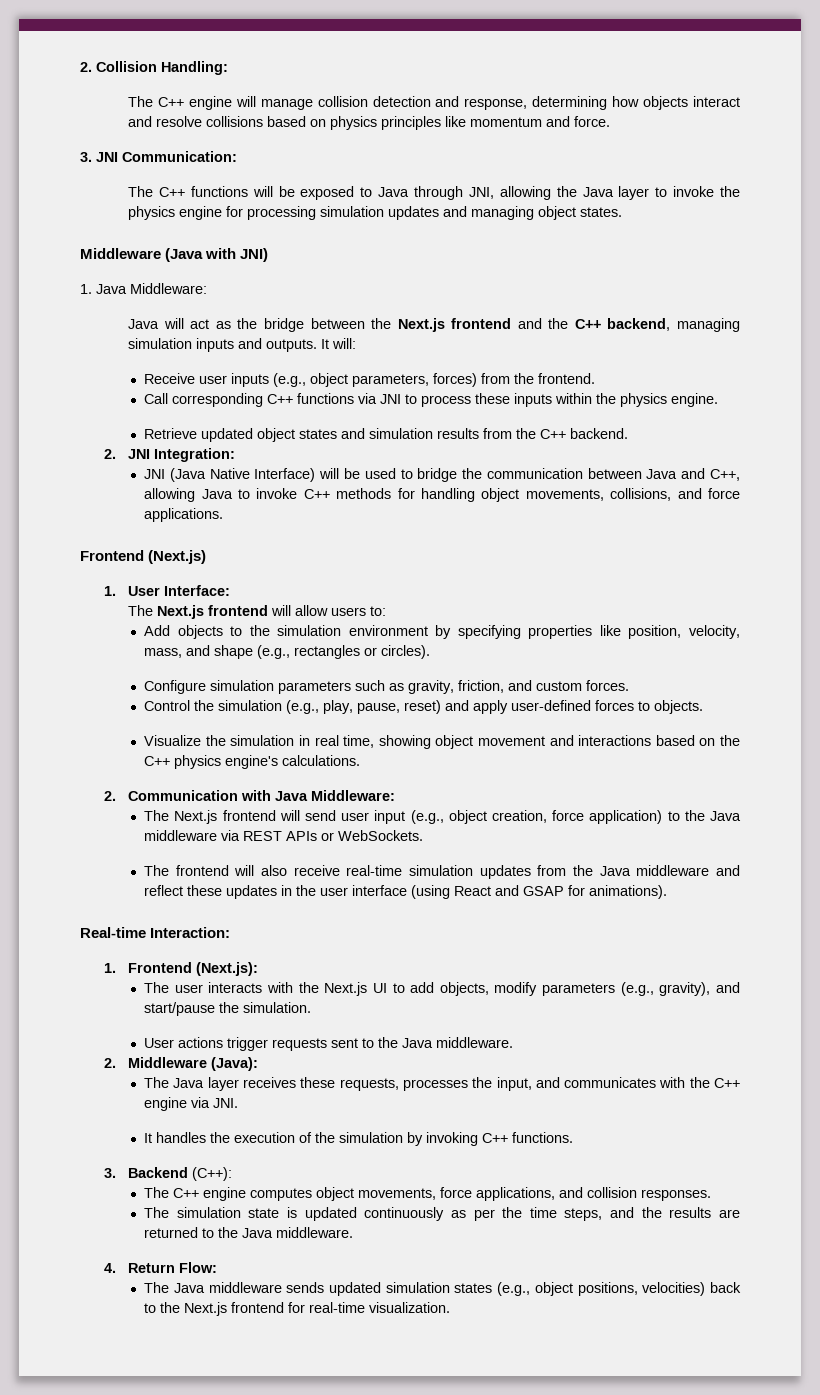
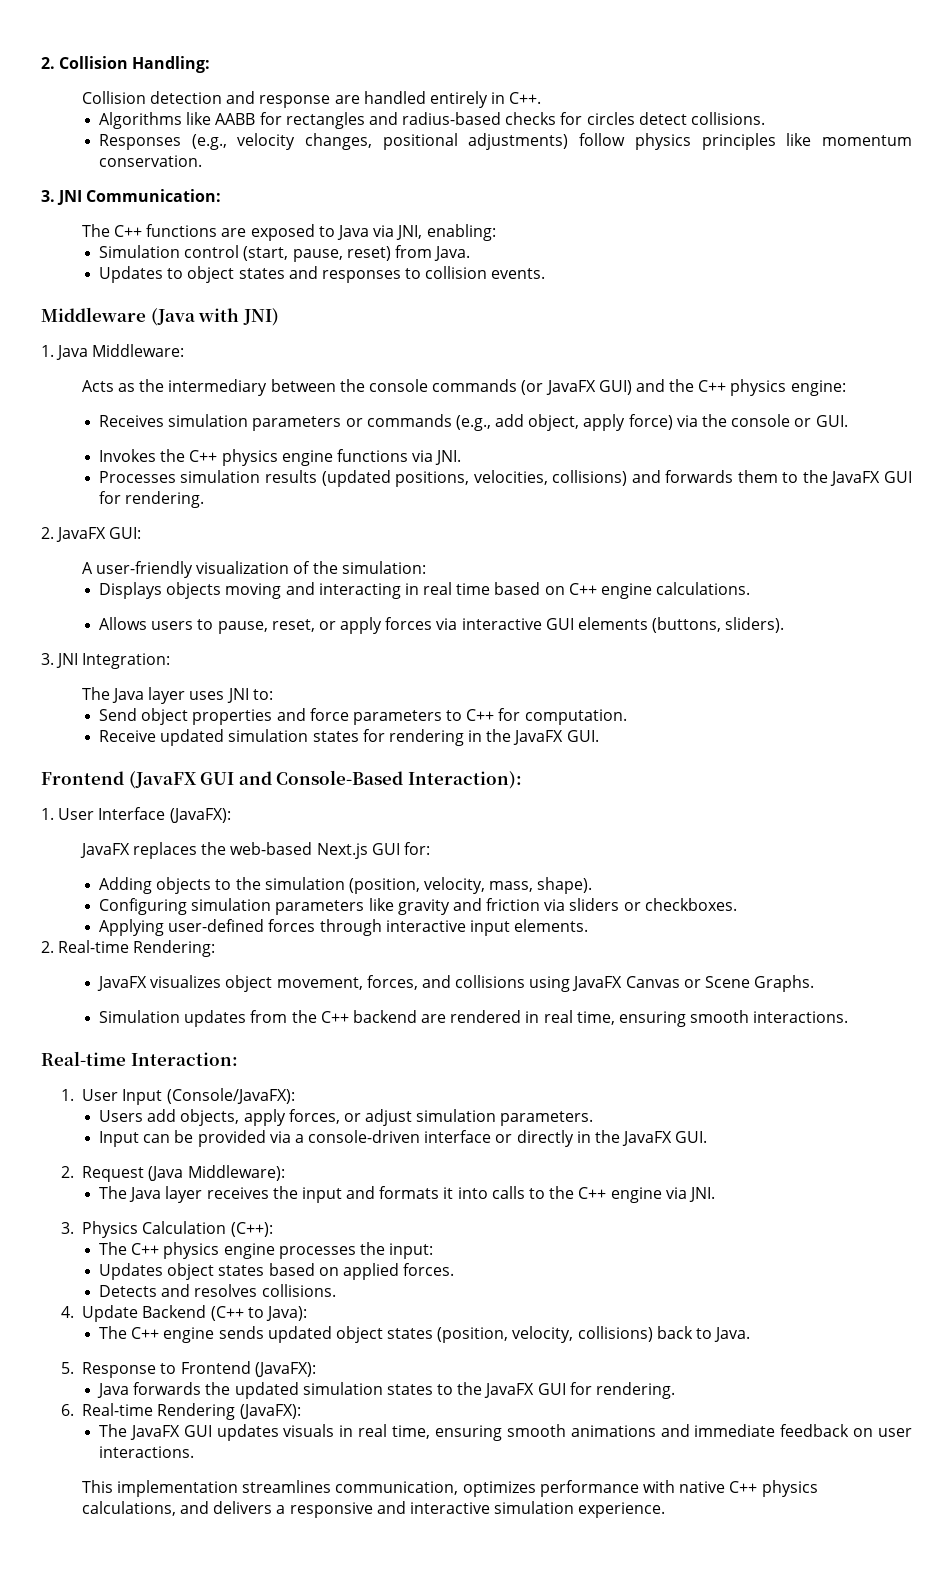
[128,96,740,110] [128,116,327,127] The C++ engine will manage collision detection and response, determining how objects interact and resolve collisions based on -> [81,91,542,108] [98,112,765,129] [98,133,626,150] Collision detection and response are handled entirely in C++. // Algorithms like AABB for rectangles and radius-based checks for circles detect collisions. // Responses (e.g., velocity changes, positional adjustments) follow
[546,116,611,127] and force. -> [98,155,202,167] conservation.
[252,186,295,197] will be -> [221,228,247,237] are
[414,186,741,200] [128,206,623,220] through JNI, allowing the Java layer to invoke the physics engine for processing simulation updates and managing object states. -> [373,224,496,241] [98,245,471,262] [98,266,546,283] via JNI, enabling: // Simulation control (start, pause, reset) from Java. // Updates to object states and responses to collision events.
[128,318,210,329] Java will act -> [81,380,114,392] Acts
[263,318,304,332] bridge -> [168,379,268,396] intermediary
[397,318,740,332] [128,338,357,352] [144,373,596,387] [144,393,719,407] [144,428,629,442] [104,448,236,462] [144,468,740,482] [144,488,740,502] [144,508,224,522] [80,550,207,564] [104,585,231,596] [128,605,387,619] [144,625,740,639] [144,645,431,659] [144,680,630,694] [144,700,704,714] [144,735,740,749] [144,755,361,769] [104,790,396,801] [144,810,741,824] [144,830,424,841] [144,865,740,879] [144,885,668,899] [80,927,231,938] [104,962,259,976] [144,982,740,996] [144,1002,312,1016] [144,1037,514,1051] [104,1057,259,1071] [144,1077,686,1091] Next.js frontend and the C++ backend, managing simulation inputs and outputs. It will: // Receive user inputs (e.g., object parameters, forces) from the frontend. // Call corresponding C++ functions via JNI to process these inputs within the physics engine. // Retrieve updated object states and simulation results from the C++ backend. // 2. JNI Integration: // JNI (Java Native Interface) will be used to bridge the communication between Java and C++, allowing Java to invoke C++ methods for handling object movements, collisions, and force applications. // Frontend (Next.js) // 1. User Interface: // The Next.js frontend will allow users to: // Add objects to the simulation environment by specifying properties like position, velocity, mass, and shape (e.g., rectangles or circles). // Configure simulation parameters such as gravity, friction, and custom forces. // Control the simulation (e.g., play, pause, reset) and apply user-defined forces to objects. // Visualize the simulation in real time, showing object movement and interactions based on the C++ physics engine's calculations. // 2. Communication with Java Middleware: // The Next.js frontend will send user input (e.g., object creation, force application) to the Java middleware via REST APIs or WebSockets. // The frontend will also receive real-time simulation updates from the Java middleware and reflect these updates in the user interface (using React and GSAP for animations). // Real-time Interaction: // 1. Frontend (Next.js): // The user interacts with the Next.js UI to add objects, modify parameters (e.g., gravity), and start/pause the simulation. // User actions trigger requests sent to the Java middleware. // 2. Middleware (Java): // The Java layer receives these requests, processes the input, and communicates with -> [369,379,846,396] [98,414,848,431] [98,449,462,466] [98,470,912,487] [98,491,205,508] [41,527,142,542] [81,561,426,578] [98,582,751,599] [98,617,785,634] [41,653,171,669] [81,687,273,704] [98,708,627,725] [98,729,599,746] [41,770,522,789] [41,807,231,823] [79,842,431,859] [98,877,593,894] [98,898,737,915] [98,919,589,936] [41,940,216,957] [96,975,815,992] [98,1010,849,1027] [41,1051,238,1066] [61,1088,295,1105] [98,1109,594,1126] [98,1130,708,1147] [61,1165,285,1182] [98,1186,545,1203] console commands (or JavaFX GUI) and the C++ physics engine: // Receives simulation parameters or commands (e.g., add object, apply force) via the console or GUI. // Invokes the C++ physics engine functions via JNI. // Processes simulation results (updated positions, velocities, collisions) and forwards them to the JavaFX GUI for rendering. // 2. JavaFX GUI: // A user-friendly visualization of the simulation: // Displays objects moving and interacting in real time based on C++ engine calculations. // Allows users to pause, reset, or apply forces via interactive GUI elements (buttons, sliders). // 3. JNI Integration: // The Java layer uses JNI to: // Send object properties and force parameters to C++ for computation. // Receive updated simulation states for rendering in the JavaFX GUI. // Frontend (JavaFX GUI and Console-Based Interaction): // 1. User Interface (JavaFX): // JavaFX replaces the web-based Next.js GUI for: // Adding objects to the simulation (position, velocity, mass, shape). // Configuring simulation parameters like gravity and friction via sliders or checkboxes. // Applying user-defined forces through interactive input elements. // 2. Real-time Rendering: // JavaFX visualizes object movement, forces, and collisions using JavaFX Canvas or Scene Graphs. // Simulation updates from the C++ backend are rendered in real time, ensuring smooth interactions. // Real-time Interaction: // 1. User Input (Console/JavaFX): // Users add objects, apply forces, or adjust simulation parameters. // Input can be provided via a console-driven interface or directly in the JavaFX GUI. // 2. Request (Java Middleware): // The Java layer receives the input and formats it into calls to
[144,1132,574,1146] [104,1167,189,1178] // It handles the execution of the simulation by invoking C++ functions. // 3. Backend -> [61,1221,227,1238] // 3. Physics Calculation
[203,1187,712,1201] [144,1207,740,1221] [144,1227,354,1238] [104,1262,218,1273] [144,1282,742,1296] [144,1302,451,1316] engine computes object movements, force applications, and collision responses. // The simulation state is updated continuously as per the time steps, and the results are returned to the Java middleware. // 4. Return Flow: // The Java middleware sends updated simulation states (e.g., object positions, velocities) back to the Next.js frontend for real-time visualization. -> [163,1242,434,1259] [98,1263,455,1280] [98,1284,336,1297] [61,1305,307,1322] [98,1326,751,1343] [61,1361,316,1378] [96,1382,675,1399] [61,1403,301,1420] [98,1424,912,1441] [98,1446,194,1458] [81,1480,818,1497] [81,1501,666,1518] physics engine processes the input: // Updates object states based on applied forces. // Detects and resolves collisions. // 4. Update Backend (C++ to Java): // The C++ engine sends updated object states (position, velocity, collisions) back to Java. // 5. Response to Frontend (JavaFX): // Java forwards the updated simulation states to the JavaFX GUI for rendering. // 6. Real-time Rendering (JavaFX): // The JavaFX GUI updates visuals in real time, ensuring smooth animations and immediate feedback on user interactions. // This implementation streamlines communication, optimizes performance with native C++ physics calculations, and delivers a responsive and interactive simulation experience.

